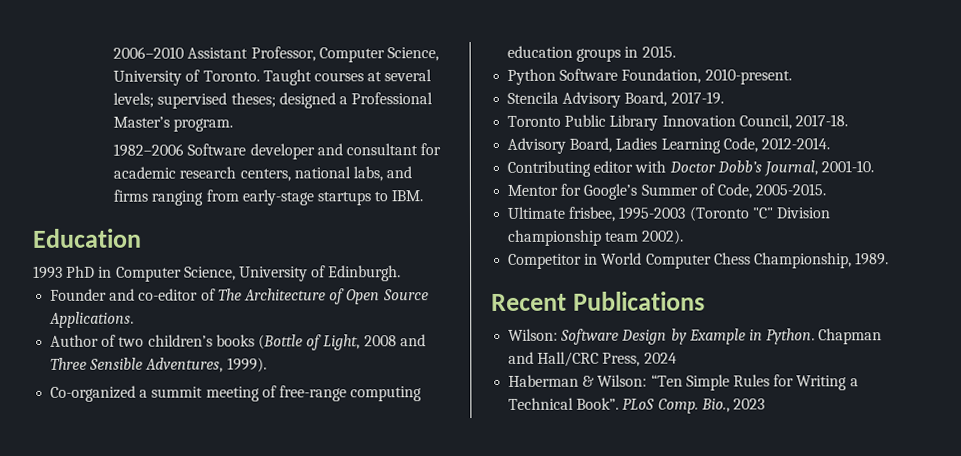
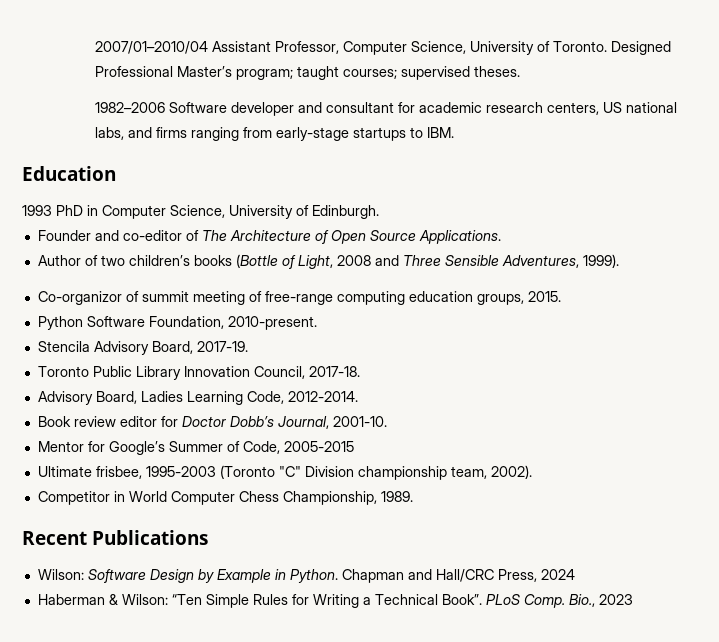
[113,46,185,59] 2006–2010 -> [94,41,208,54] 2007/01–2010/04
[262,69,433,86] [113,92,434,109] [113,116,234,132] Taught courses at several levels; supervised theses; designed a Professional Master’s program. -> [610,41,671,55] [94,66,520,80] Designed Professional Master’s program; taught courses; supervised theses.
(291, 175) none -> [602,102,622,113] US
[50,385,149,402] Co-organized a -> [37,291,139,305] Co-organizor of
[576,46,639,62] groups in -> [476,294,524,305] groups,
[507,160,667,177] Contributing editor with -> [37,416,178,427] Book review editor for
[755,183,827,196] 2005-2015. -> [283,441,354,452] 2005-2015
[605,231,640,242] team -> [450,466,487,479] team,

